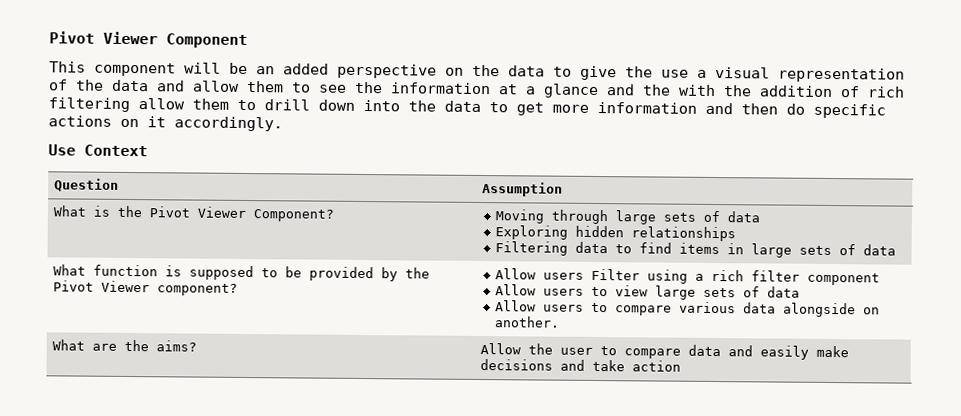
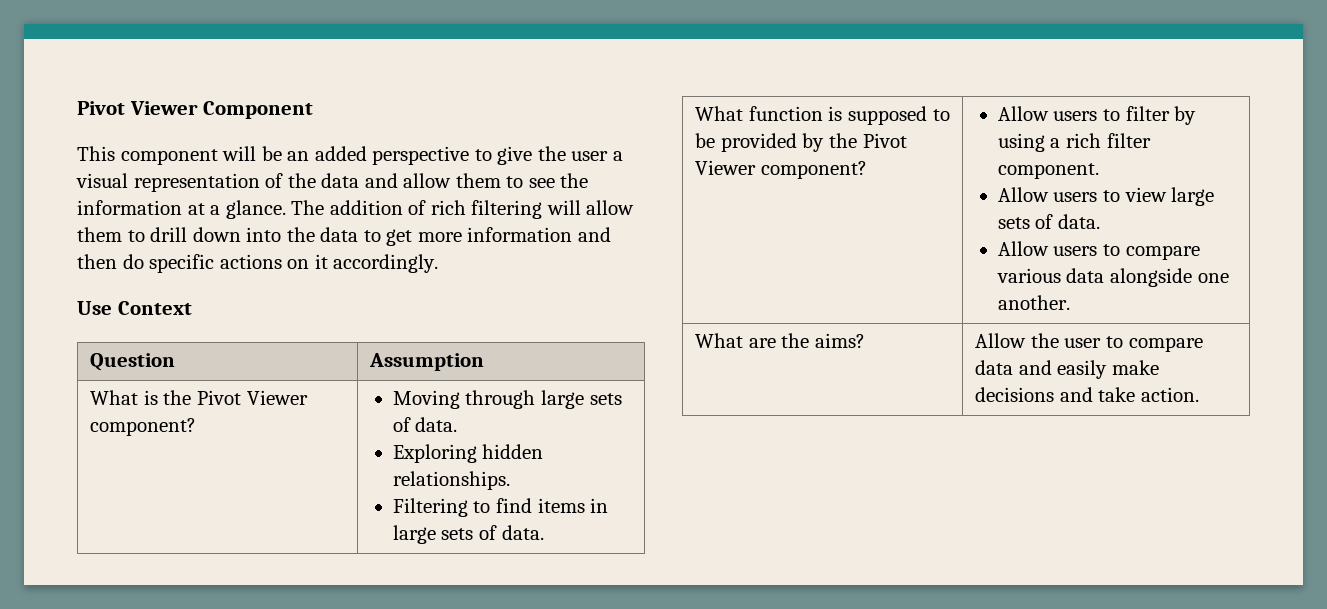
[445,64,545,77] on the data -> (470, 155) none
[661,69,689,78] use -> [571,151,609,161] user
[543,83,752,99] glance and the with the -> [225,200,325,219] glance. The
(130, 104) none -> [546,200,581,215] will
[253,209,335,222] Component? -> [90,418,197,436] component?
[727,211,761,223] data -> [415,417,458,432] data.
[631,226,737,242] relationships -> [392,471,510,490] relationships.
[575,241,609,254] data -> (468, 507) none
[863,244,897,256] data -> [501,525,544,540] data.
[591,268,641,281] Filter -> [1103,106,1197,125] to filter by
[807,272,881,286] component -> [997,163,1099,179] component.
[767,286,801,298] data -> [1058,214,1101,229] data.
[863,307,881,315] on -> [1197,273,1229,283] one
[632,360,682,372] action -> [1141,387,1200,402] action.

